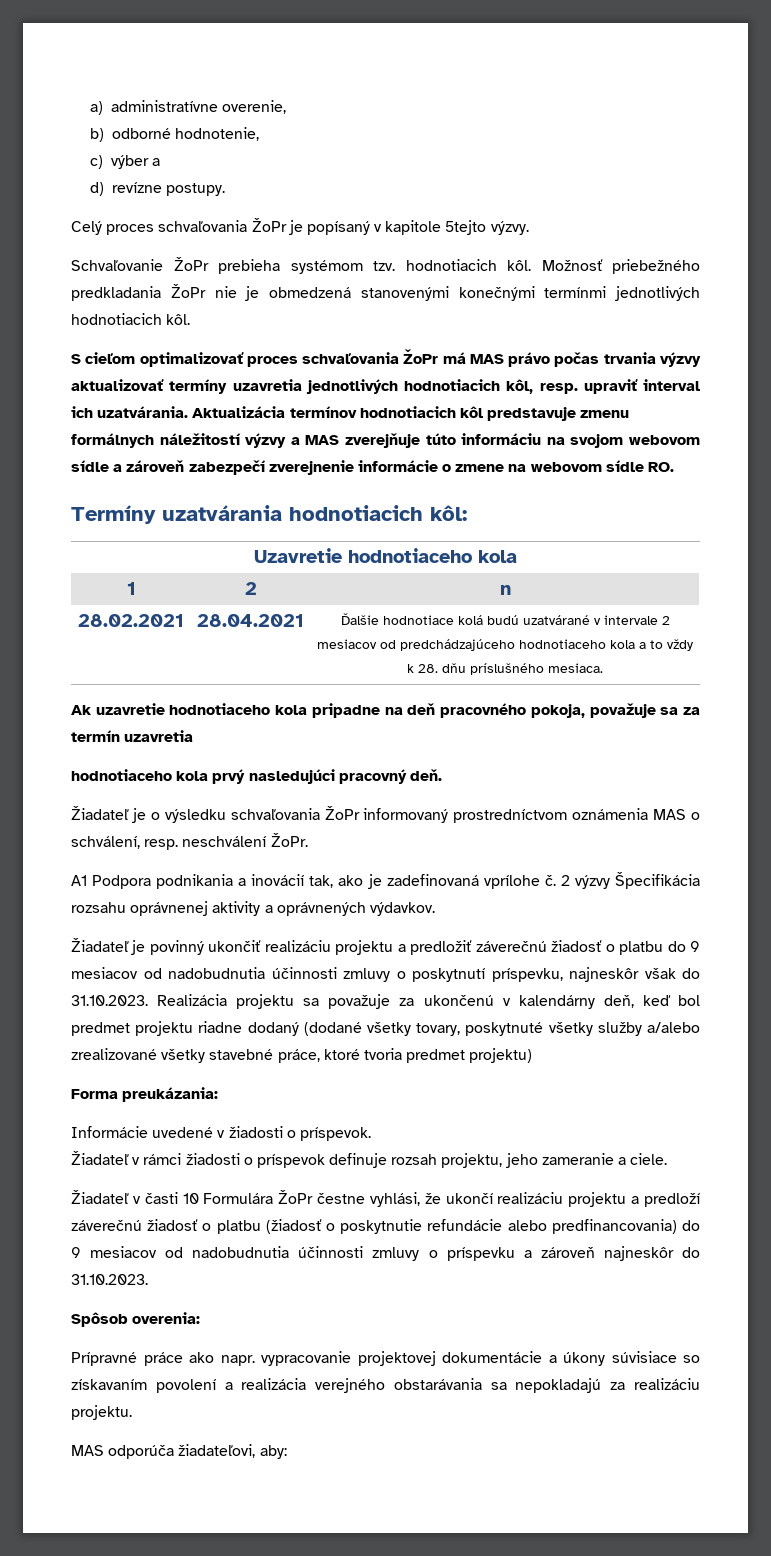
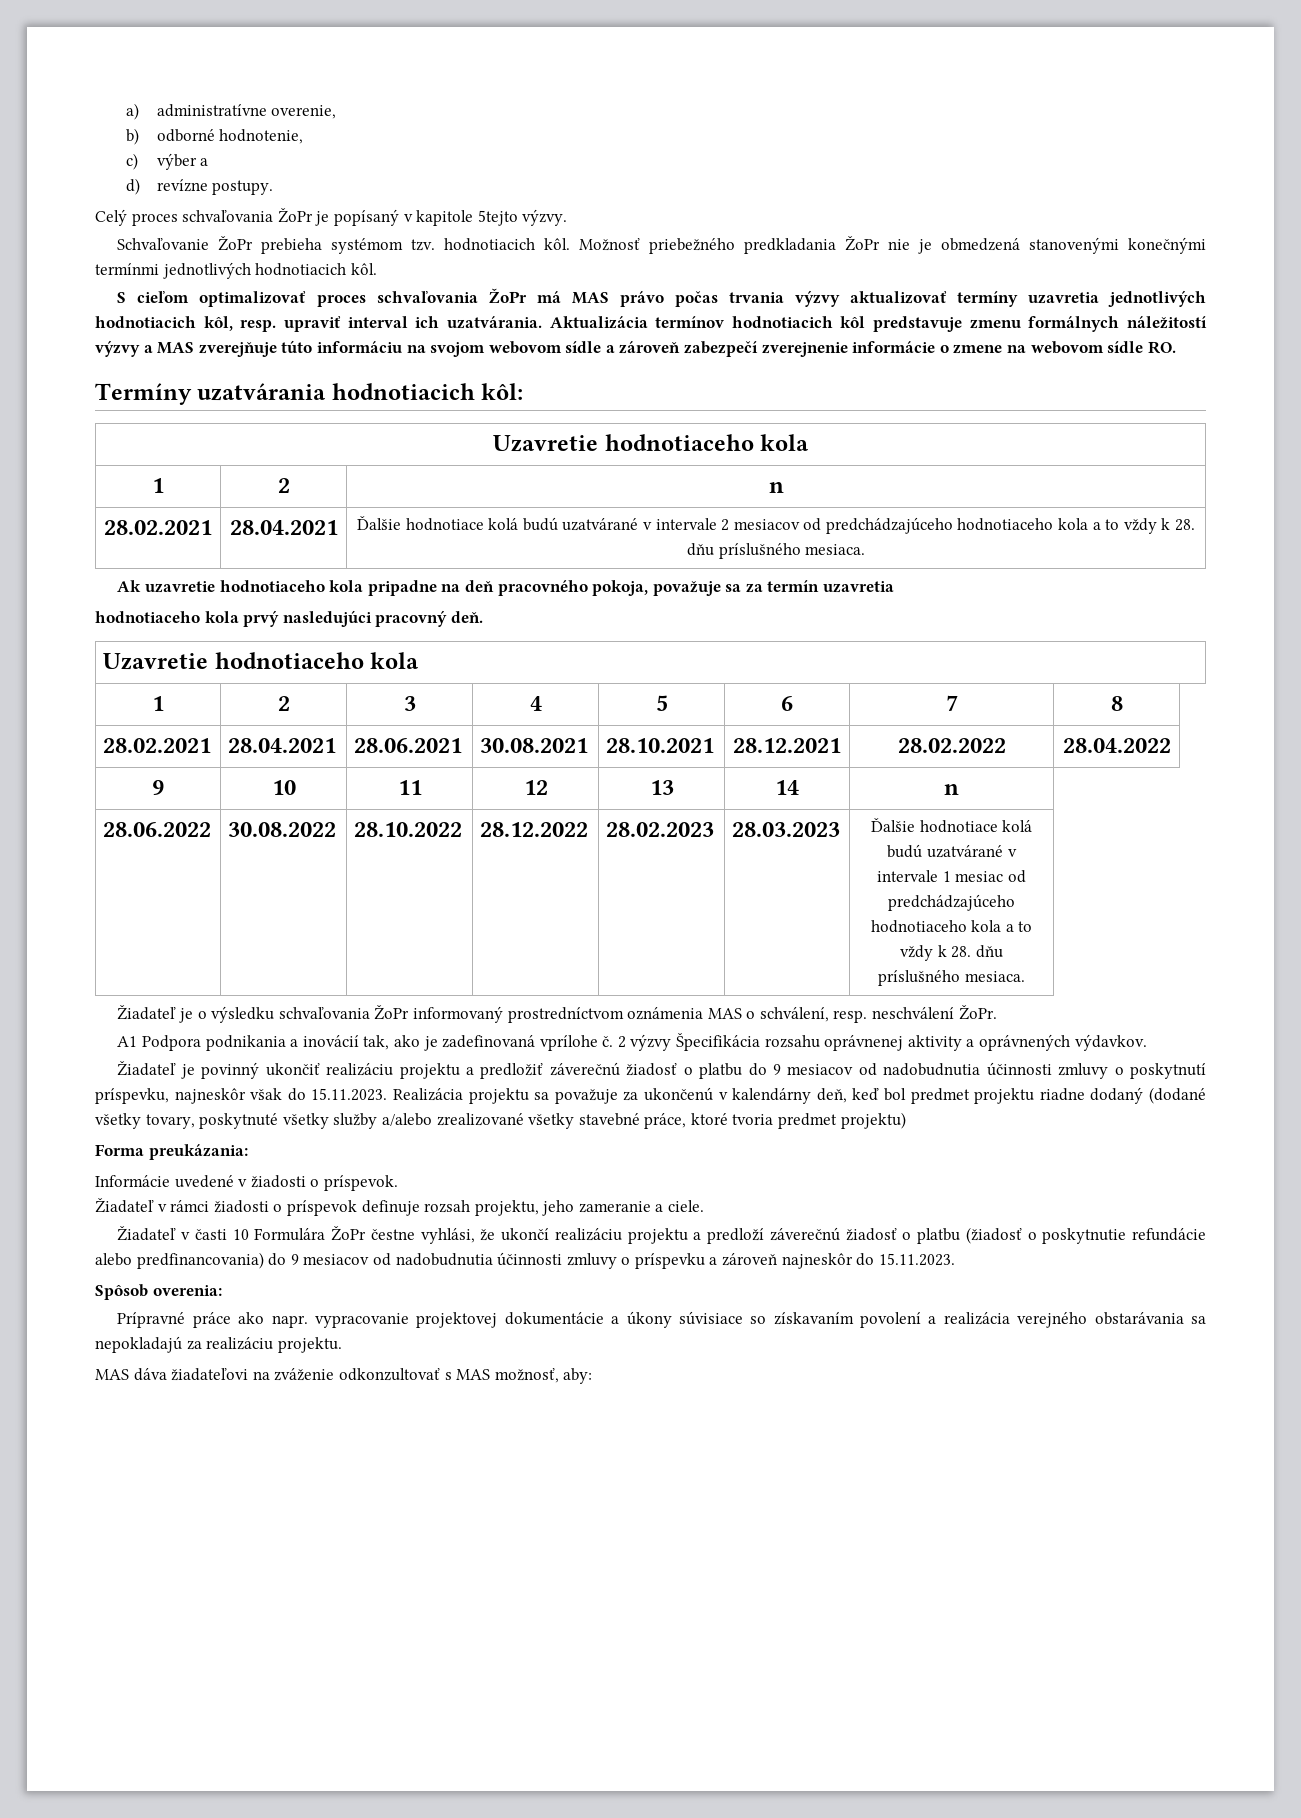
(442, 775) none -> [103,652,420,670] [152,696,164,711] [277,696,290,711] [403,696,416,711] [529,696,542,711] [655,695,668,711] [781,696,793,711] [945,695,958,711] [1110,696,1123,711] [103,738,212,753] [228,738,337,753] [354,738,463,753] [480,738,589,753] [606,738,715,753] [733,738,841,753] [897,738,1006,753] [1062,738,1171,753] [152,780,164,795] [271,780,296,795] [397,780,422,795] [523,780,548,795] [649,780,674,795] [775,780,799,795] [944,784,959,795] [103,822,212,837] [228,822,337,837] [354,822,463,837] [480,822,589,837] [606,822,715,837] [732,822,841,837] [870,818,1033,833] [887,844,1017,858] [877,870,1026,883] [888,894,1015,911] [870,920,1033,933] [900,945,1003,961] [878,970,1025,986] // Uzavretie hodnotiaceho kola // 1 | 2 | 3 | 4 | 5 | 6 | 7 | 8 // 28.02.2021 | 28.04.2021 | 28.06.2021 | 30.08.2021 | 28.10.2021 | 28.12.2021 | 28.02.2022 | 28.04.2022 // 9 | 10 | 11 | 12 | 13 | 14 | n // 28.06.2022 | 30.08.2022 | 28.10.2022 | 28.12.2022 | 28.02.2023 | 28.03.2023 | Ďalšie hodnotiace kolá budú uzatvárané v intervale 1 mesiac od predchádzajúceho hodnotiaceho kola a to vždy k 28. dňu príslušného mesiaca.
[71,995,148,1006] 31.10.2023. -> [311,1088,388,1101] 15.11.2023.
[71,1274,148,1285] 31.10.2023. -> [878,1253,955,1266] 15.11.2023.
[108,1444,256,1459] odporúča žiadateľovi, -> [133,1368,559,1383] dáva žiadateľovi na zváženie odkonzultovať s MAS možnosť,

